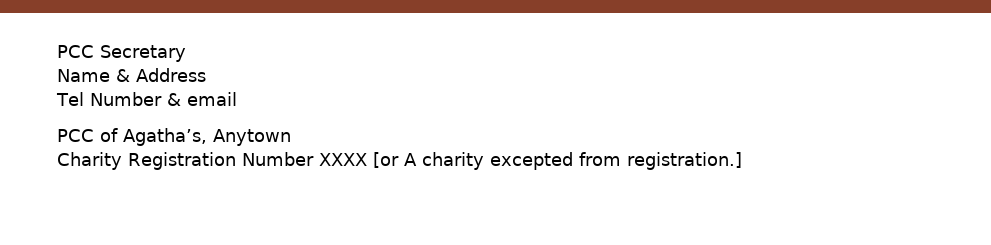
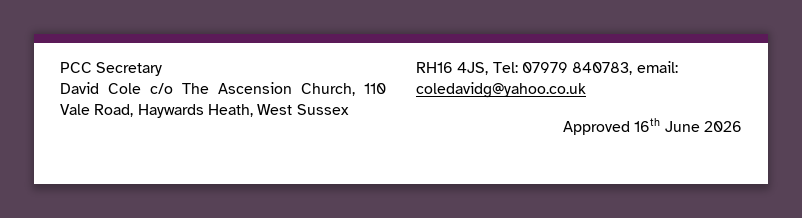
[57,68,206,82] [56,92,237,106] [57,128,291,146] [57,152,742,170] Name & Address // Tel Number & email // PCC of Agatha’s, Anytown // Charity Registration Number XXXX [or A charity excepted from registration.] -> [60,82,386,96] [60,104,349,118] [416,61,678,75] [416,82,586,98] [563,118,742,135] David Cole c/o The Ascension Church, 110 Vale Road, Haywards Heath, West Sussex RH16 4JS, Tel: 07979 840783, email: coledavidg@yahoo.co.uk // Approved 16th June 2026

